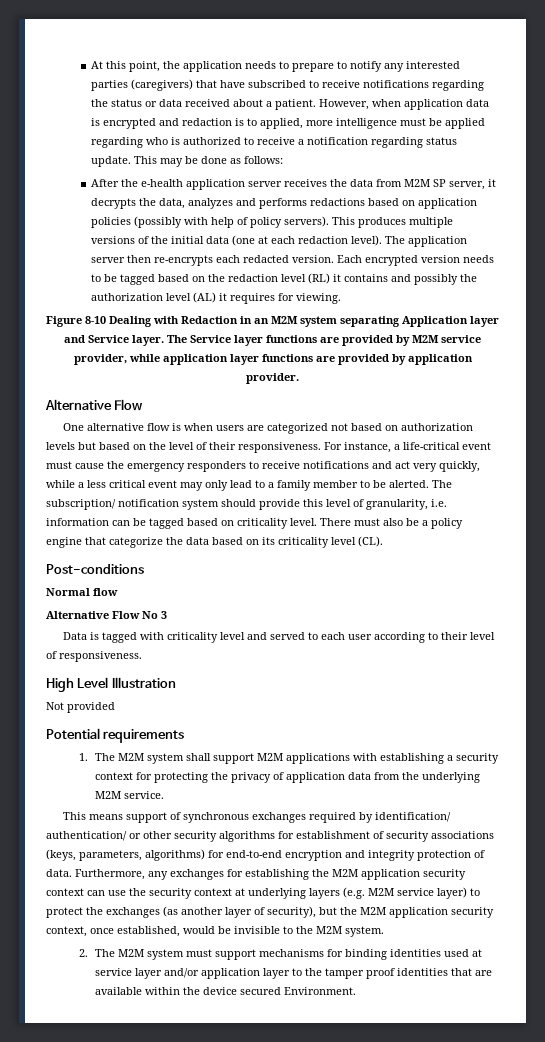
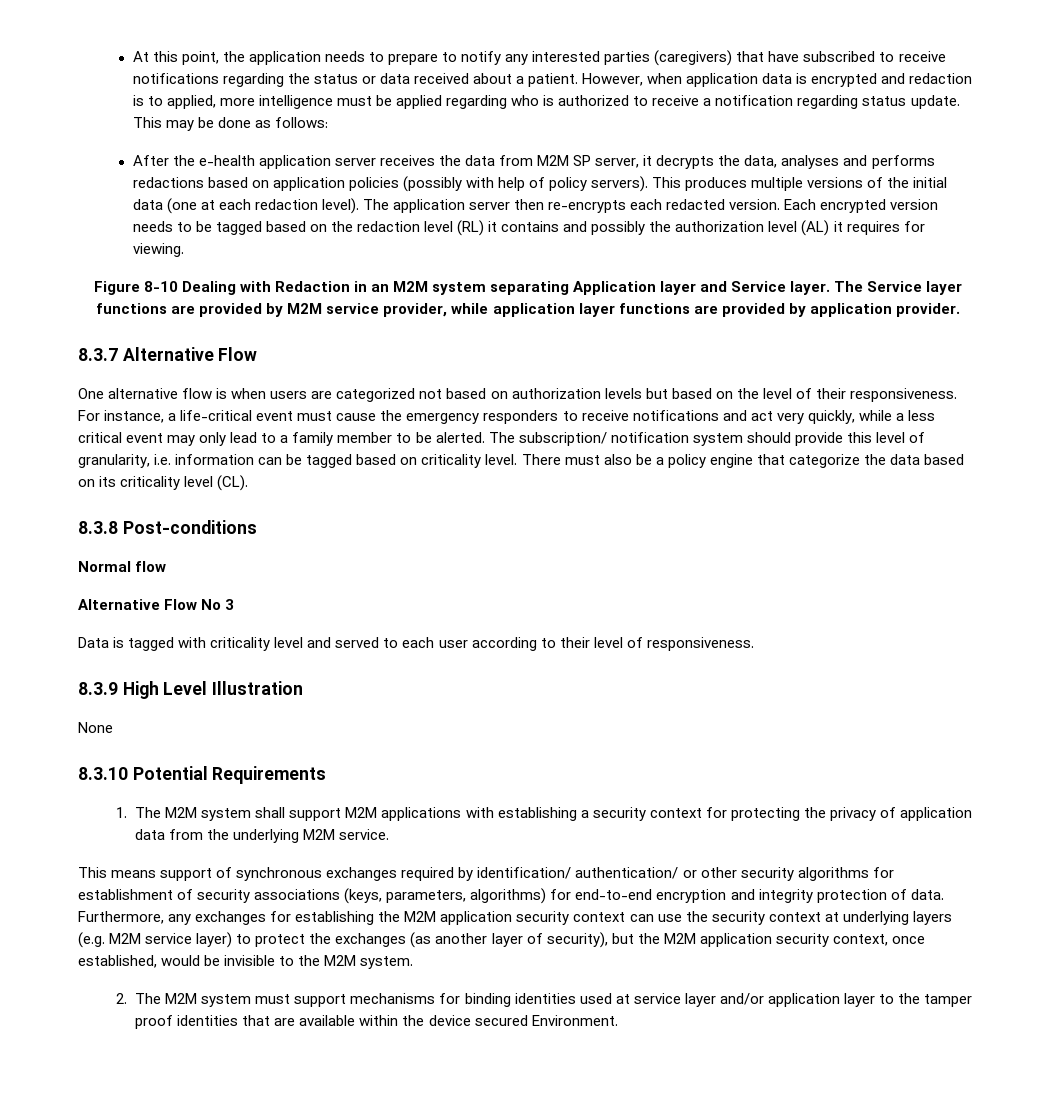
[187,198,233,209] analyzes -> [781,155,840,169] analyses
(299, 378) none -> [78,348,118,361] 8.3.7
(383, 541) none -> [78,521,118,534] 8.3.8
(142, 656) none -> [78,682,118,695] 8.3.9
[46,702,115,713] [46,728,185,743] Not provided // Potential requirements -> [78,722,113,733] [78,766,327,784] None // 8.3.10 Potential Requirements

